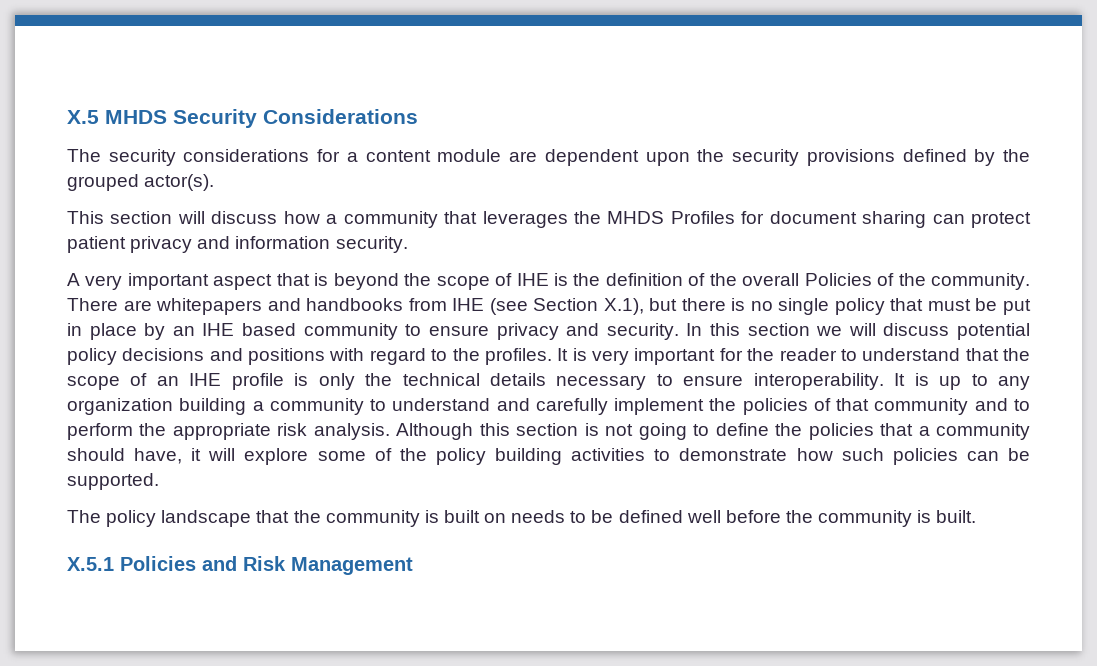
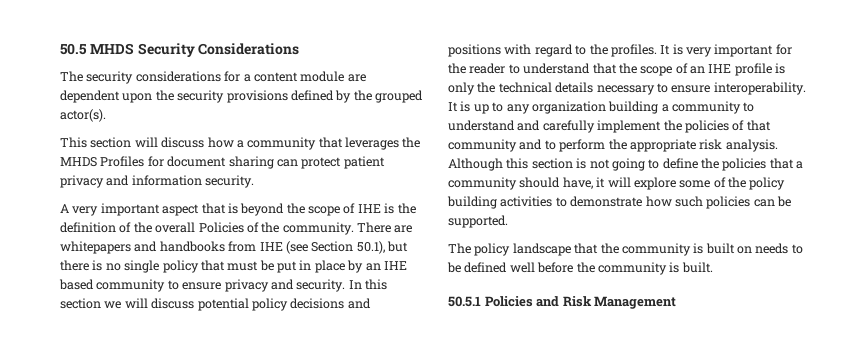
[67,110,99,124] X.5 -> [60,43,87,55] 50.5
[603,298,644,315] X.1), -> [356,241,385,254] 50.1),
[67,557,114,571] X.5.1 -> [448,296,481,307] 50.5.1

